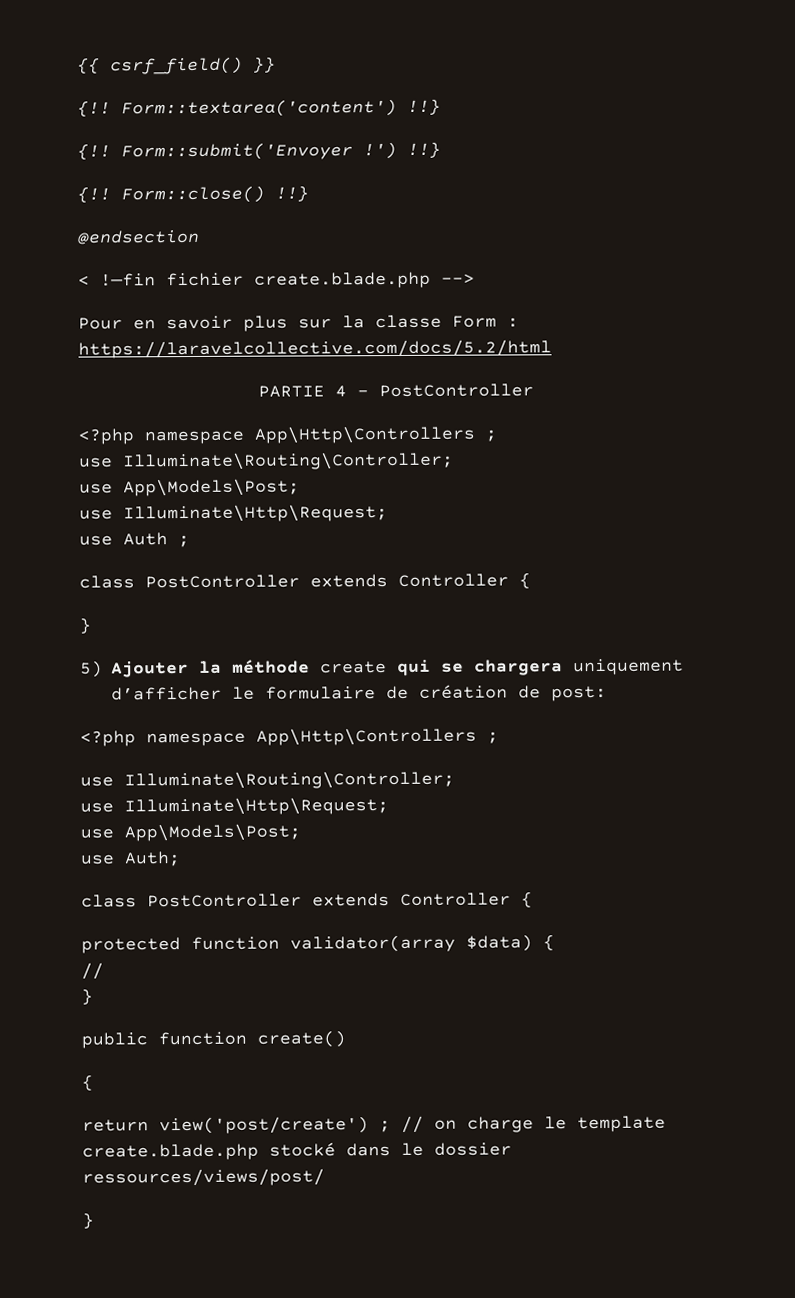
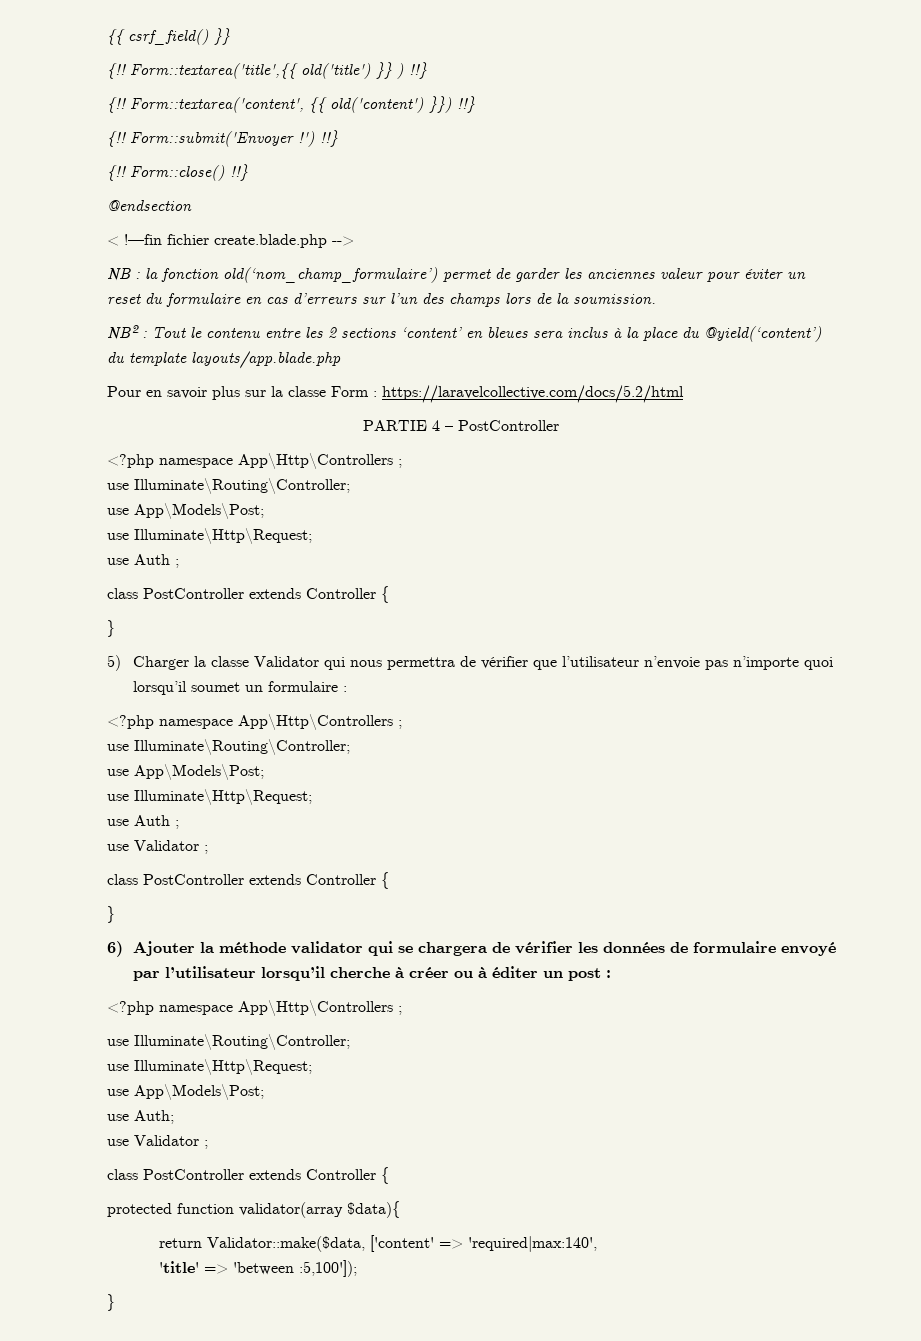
[121,98,398,118] Form::textarea('content') -> [130,62,428,79] [107,96,453,113] Form::textarea('title',{{ old('title') }} ) !!} // {!! Form::textarea('content', {{ old('content') }})
(476, 278) none -> [107,267,807,283] [107,293,657,307] [107,325,823,342] [107,351,342,369] // NB : la fonction old(‘nom_champ_formulaire’) permet de garder les anciennes valeur pour éviter un reset du formulaire en cas d’erreurs sur l’un des champs lors de la soumission. // NB² : Tout le contenu entre les 2 sections ‘content’ en bleues sera inclus à la place du @yield(‘content’) du template layouts/app.blade.php
(104, 669) none -> [133,656,834,670] [133,681,348,695] [107,714,403,730] [107,739,351,755] [107,764,265,780] [107,789,313,805] [107,815,180,829] [107,840,209,854] [107,872,390,889] [107,906,116,923] [107,941,124,957] Charger la classe Validator qui nous permettra de vérifier que l’utilisateur n’envoie pas n’importe quoi lorsqu’il soumet un formulaire : // <?php namespace App\Http\Controllers ; // use Illuminate\Routing\Controller; // use App\Models\Post; // use Illuminate\Http\Request; // use Auth ; // use Validator ; // class PostController extends Controller { // } // 6)
[320,661,388,674] create -> [291,941,364,954] validator
[573,658,685,676] [111,684,608,702] uniquement d’afficher le formulaire de création de post: -> [492,941,837,956] [133,966,612,981] de vérifier les données de formulaire envoyé par l’utilisateur lorsqu’il cherche à créer ou à éditer un post :
(182, 859) none -> [107,1135,209,1149] // use Validator ;
[466,934,556,952] [81,962,105,980] [81,988,94,1005] [81,1030,347,1049] [82,1074,95,1091] [82,1115,667,1135] [82,1142,513,1161] [82,1168,326,1187] $data) { // // // } // public function create() // { // return view('post/create') ; // on charge le template create.blade.php stocké dans le dossier ressources/views/post/ -> [347,1201,401,1218] [159,1235,598,1252] [159,1260,358,1277] $data){ // return Validator::make($data, ['content' => 'required|max:140', // 'title' => 'between :5,100']);

